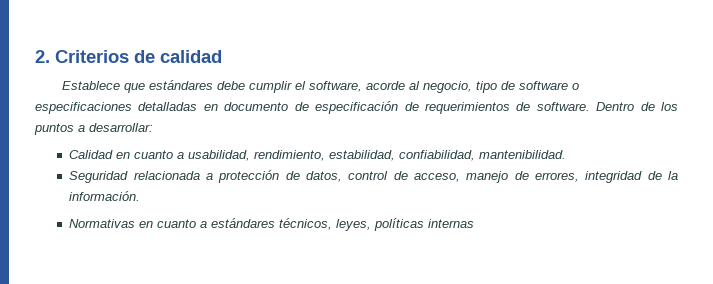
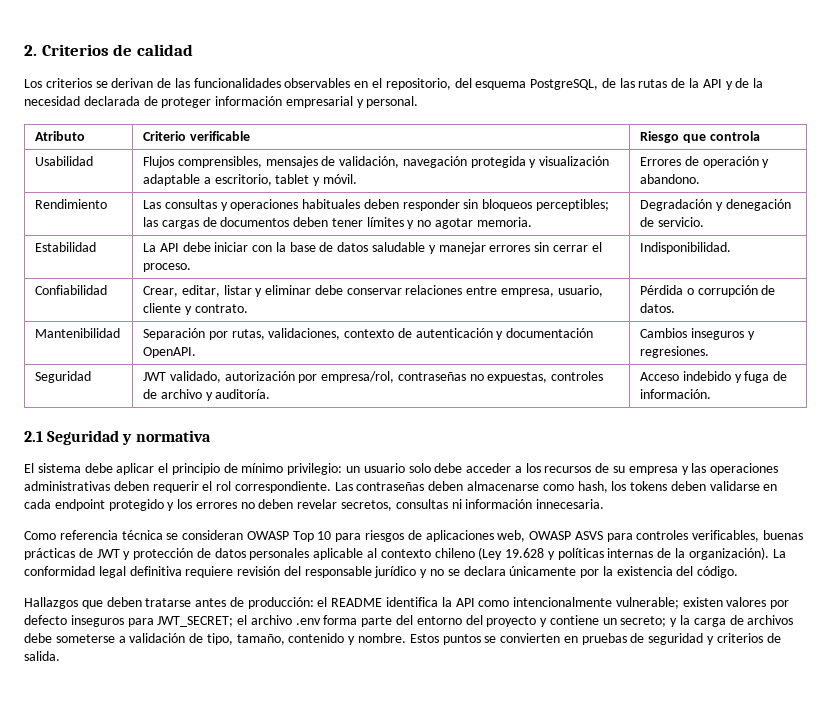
[62,80,580,93] [35,101,678,114] [34,123,153,135] [69,150,567,161] [69,170,679,183] [69,191,141,201] [69,218,475,231] Establece que estándares debe cumplir el software, acorde al negocio, tipo de software o especificaciones detalladas en documento de especificación de requerimientos de software. Dentro de los puntos a desarrollar: // Calidad en cuanto a usabilidad, rendimiento, estabilidad, confiabilidad, mantenibilidad. // Seguridad relacionada a protección de datos, control de acceso, manejo de errores, integridad de la información. // Normativas en cuanto a estándares técnicos, leyes, políticas internas -> [24,78,764,90] [24,96,419,108] [35,131,86,141] [143,131,250,141] [640,131,760,143] [35,156,94,166] [143,156,610,168] [143,174,357,186] [640,156,770,168] [640,174,701,184] [35,199,108,209] [143,199,610,211] [143,217,532,229] [640,199,791,211] [640,217,704,227] [35,242,97,252] [143,242,602,254] [143,263,192,272] [640,242,732,254] [35,285,108,295] [143,285,603,297] [143,303,248,315] [640,285,776,297] [640,303,676,313] [35,328,121,338] [143,328,594,340] [143,347,197,358] [640,328,755,340] [640,346,710,358] [35,371,92,383] [143,371,604,383] [143,389,271,401] [640,371,788,383] [640,389,712,399] [24,430,211,445] [24,463,779,475] [24,481,778,493] [24,499,605,511] [24,530,804,542] [24,547,786,560] [24,566,739,578] [24,597,790,609] [24,615,794,627] [24,633,781,645] [24,651,60,661] Los criterios se derivan de las funcionalidades observables en el repositorio, del esquema PostgreSQL, de las rutas de la API y de la necesidad declarada de proteger información empresarial y personal. // Atributo | Criterio verificable | Riesgo que controla // Usabilidad | Flujos comprensibles, mensajes de validación, navegación protegida y visualización adaptable a escritorio, tablet y móvil. | Errores de operación y abandono. // Rendimiento | Las consultas y operaciones habituales deben responder sin bloqueos perceptibles; las cargas de documentos deben tener límites y no agotar memoria. | Degradación y denegación de servicio. // Estabilidad | La API debe iniciar con la base de datos saludable y manejar errores sin cerrar el proceso. | Indisponibilidad. // Confiabilidad | Crear, editar, listar y eliminar debe conservar relaciones entre empresa, usuario, cliente y contrato. | Pérdida o corrupción de datos. // Mantenibilidad | Separación por rutas, validaciones, contexto de autenticación y documentación OpenAPI. | Cambios inseguros y regresiones. // Seguridad | JWT validado, autorización por empresa/rol, contraseñas no expuestas, controles de archivo y auditoría. | Acceso indebido y fuga de información. // 2.1 Seguridad y normativa // El sistema debe aplicar el principio de mínimo privilegio: un usuario solo debe acceder a los recursos de su empresa y las operaciones administrativas deben requerir el rol correspondiente. Las contraseñas deben almacenarse como hash, los tokens deben validarse en cada endpoint protegido y los errores no deben revelar secretos, consultas ni información innecesaria. // Como referencia técnica se consideran OWASP Top 10 para riesgos de aplicaciones web, OWASP ASVS para controles verificables, buenas prácticas de JWT y protección de datos personales aplicable al contexto chileno (Ley 19.628 y políticas internas de la organización). La conformidad legal definitiva requiere revisión del responsable jurídico y no se declara únicamente por la existencia del código. // Hallazgos que deben tratarse antes de producción: el README identifica la API como intencionalmente vulnerable; existen valores por defecto inseguros para JWT_SECRET; el archivo .env forma parte del entorno del proyecto y contiene un secreto; y la carga de archivos debe someterse a validación de tipo, tamaño, contenido y nombre. Estos puntos se convierten en pruebas de seguridad y criterios de salida.

